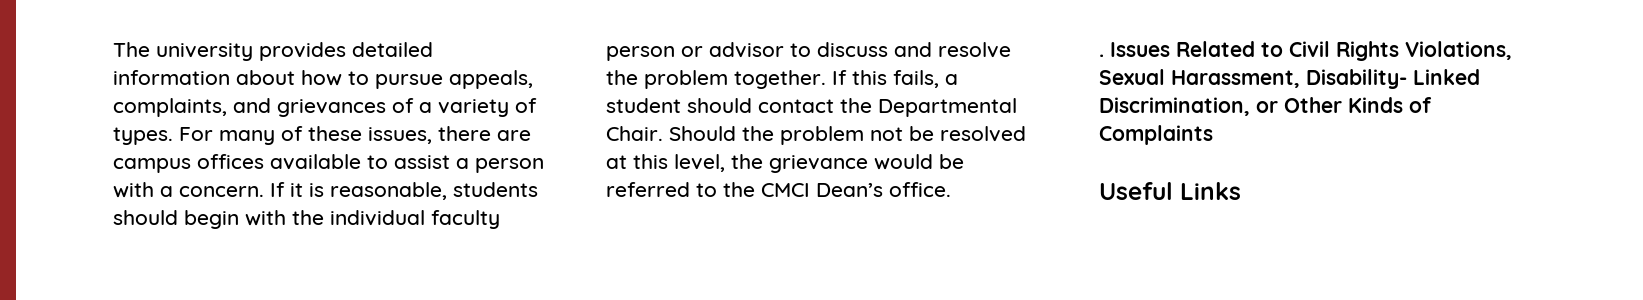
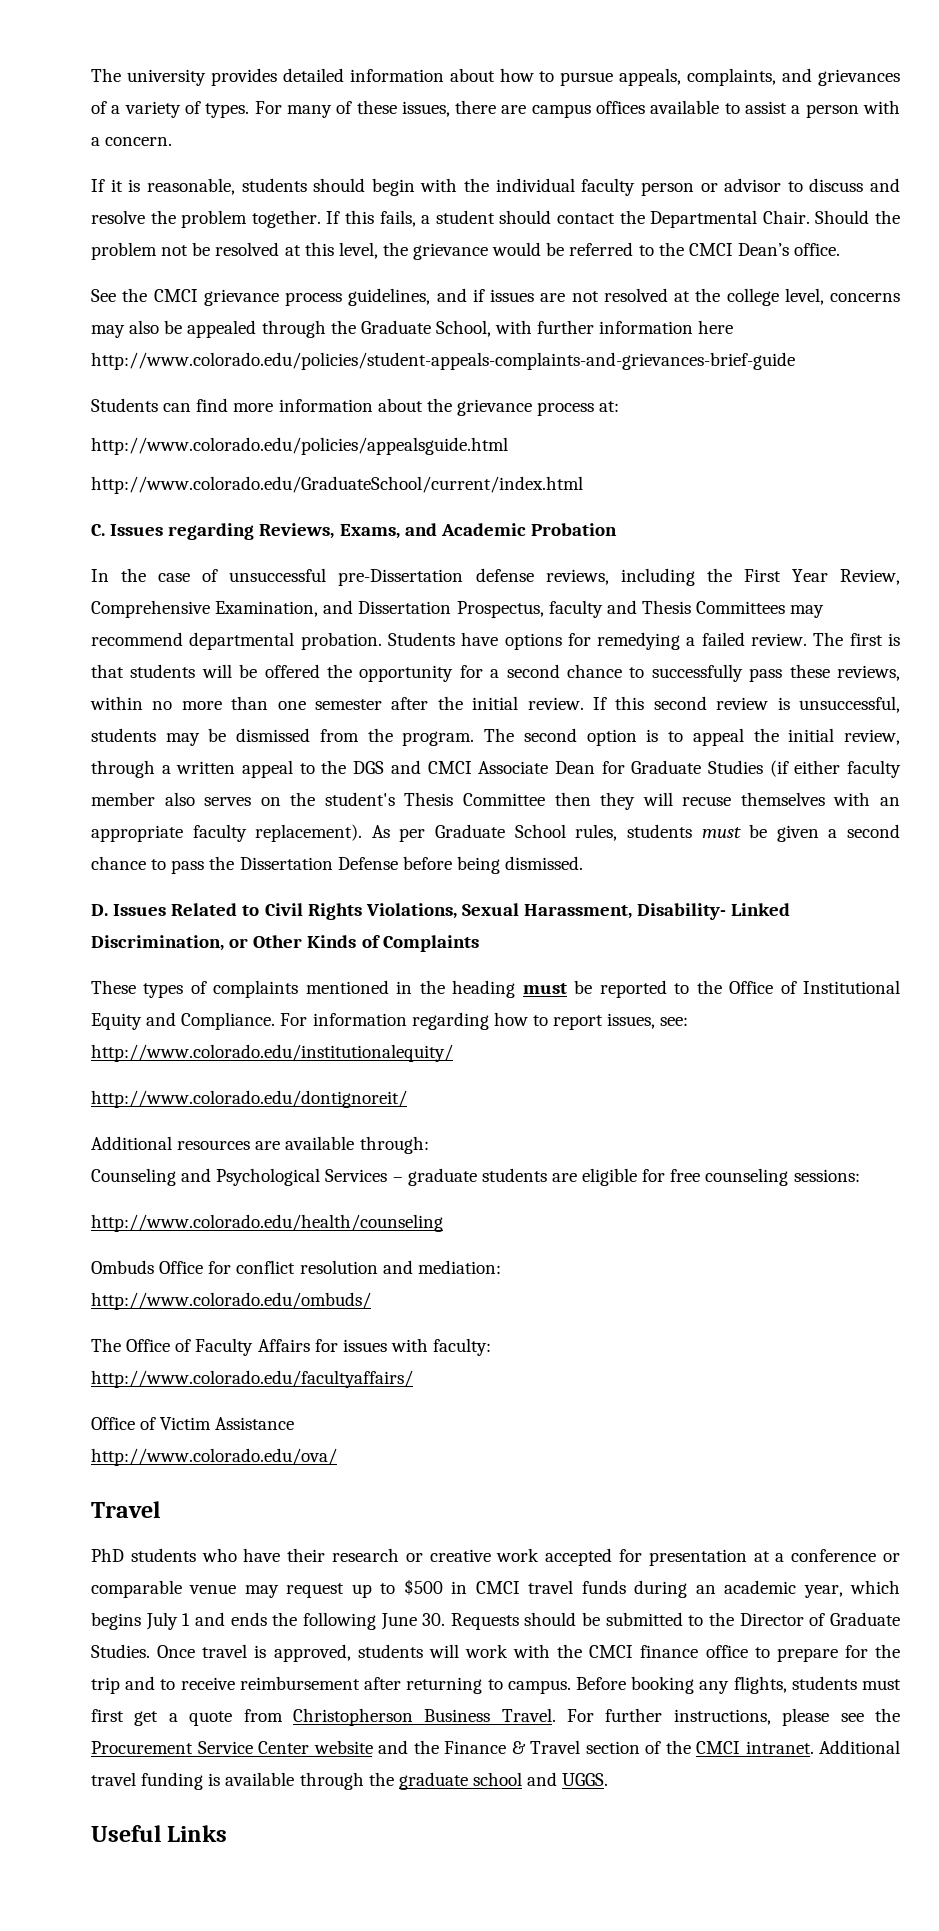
(264, 191) none -> (173, 141) //
[1099,54,1104,57] . -> [91,288,900,306] [91,320,734,338] [91,352,795,370] [91,398,620,416] [91,437,508,455] [91,476,583,494] [91,523,617,540] [91,568,901,586] [91,600,825,618] [91,632,900,650] [91,664,900,682] [90,696,900,713] [91,728,901,746] [91,760,901,778] [91,792,900,810] [91,824,901,842] [91,856,584,874] [91,904,108,916] See the CMCI grievance process guidelines, and if issues are not resolved at the college level, concerns may also be appealed through the Graduate School, with further information here http://www.colorado.edu/policies/student-appeals-complaints-and-grievances-brief-guide // Students can find more information about the grievance process at: // http://www.colorado.edu/policies/appealsguide.html // http://www.colorado.edu/GraduateSchool/current/index.html // C. Issues regarding Reviews, Exams, and Academic Probation // In the case of unsuccessful pre-Dissertation defense reviews, including the First Year Review, Comprehensive Examination, and Dissertation Prospectus, faculty and Thesis Committees may recommend departmental probation. Students have options for remedying a failed review. The first is that students will be offered the opportunity for a second chance to successfully pass these reviews, within no more than one semester after the initial review. If this second review is unsuccessful, students may be dismissed from the program. The second option is to appeal the initial review, through a written appeal to the DGS and CMCI Associate Dean for Graduate Studies (if either faculty member also serves on the student's Thesis Committee then they will recuse themselves with an appropriate faculty replacement). As per Graduate School rules, students must be given a second chance to pass the Dissertation Defense before being dismissed. // D.
(1213, 135) none -> [91,980,900,998] [91,1012,689,1030] [91,1044,453,1062] [91,1090,407,1108] [91,1136,429,1154] [91,1168,860,1186] [91,1214,443,1232] [91,1260,501,1274] [91,1292,371,1310] [91,1338,492,1356] [91,1370,413,1388] [91,1417,295,1430] [91,1448,337,1466] [91,1501,160,1518] [91,1548,900,1566] [91,1579,900,1598] [91,1612,900,1630] [91,1644,900,1662] [91,1676,901,1694] [91,1708,900,1726] [91,1740,900,1754] [91,1772,609,1790] // These types of complaints mentioned in the heading must be reported to the Office of Institutional Equity and Compliance. For information regarding how to report issues, see: http://www.colorado.edu/institutionalequity/ // http://www.colorado.edu/dontignoreit/ // Additional resources are available through: // Counseling and Psychological Services – graduate students are eligible for free counseling sessions: // http://www.colorado.edu/health/counseling // Ombuds Office for conflict resolution and mediation: // http://www.colorado.edu/ombuds/ // The Office of Faculty Affairs for issues with faculty: // http://www.colorado.edu/facultyaffairs/ // Office of Victim Assistance // http://www.colorado.edu/ova/ // Travel // PhD students who have their research or creative work accepted for presentation at a conference or comparable venue may request up to $500 in CMCI travel funds during an academic year, which begins July 1 and ends the following June 30. Requests should be submitted to the Director of Graduate Studies. Once travel is approved, students will work with the CMCI finance office to prepare for the trip and to receive reimbursement after returning to campus. Before booking any flights, students must first get a quote from Christopherson Business Travel. For further instructions, please see the Procurement Service Center website and the Finance & Travel section of the CMCI intranet. Additional travel funding is available through the graduate school and UGGS.

